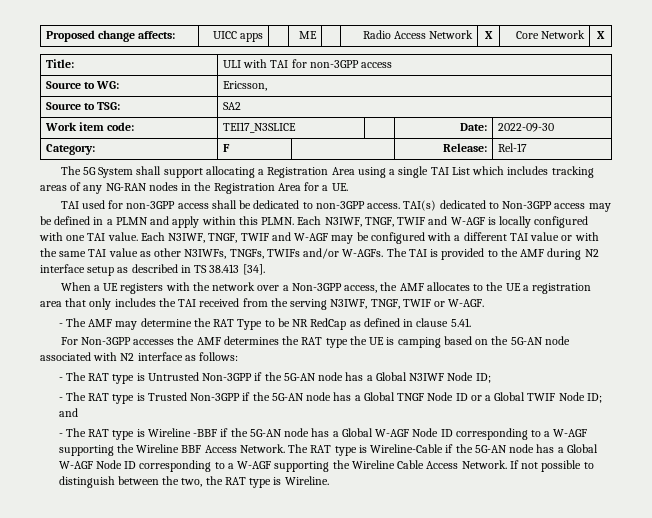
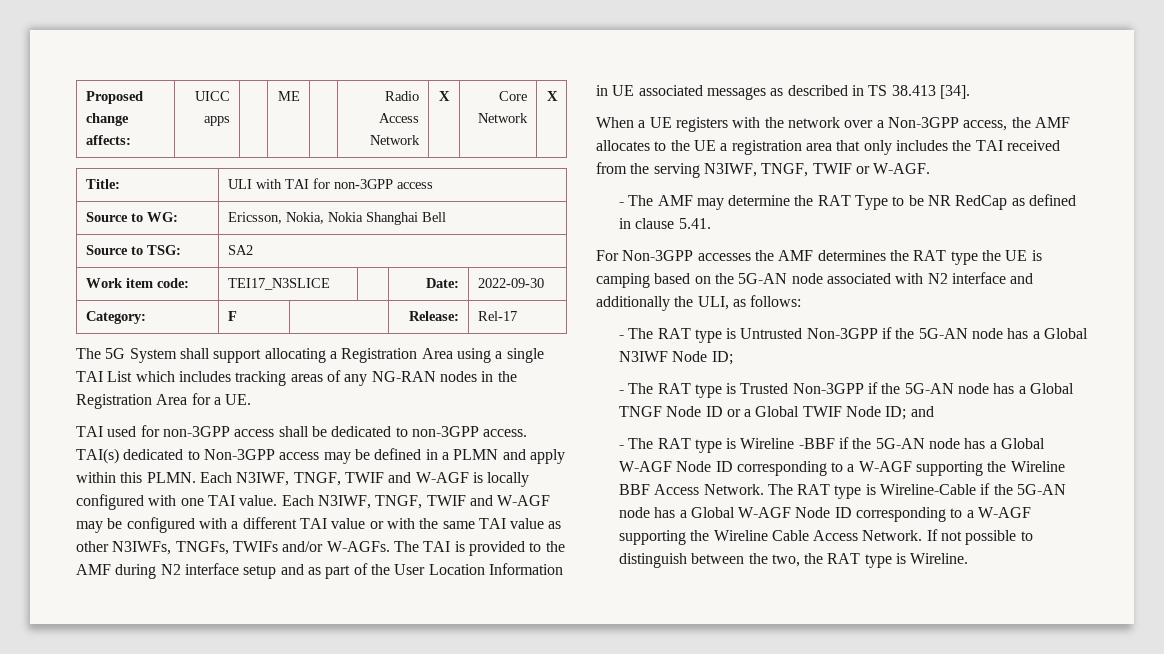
(267, 86) none -> [285,212,446,225] Nokia, Nokia Shanghai Bell
(115, 271) none -> [280,563,563,579] [596,85,766,100] and as part of the User Location Information in UE associated messages
(183, 356) none -> [1010,273,1034,284] [596,296,729,311] and additionally the ULI,

